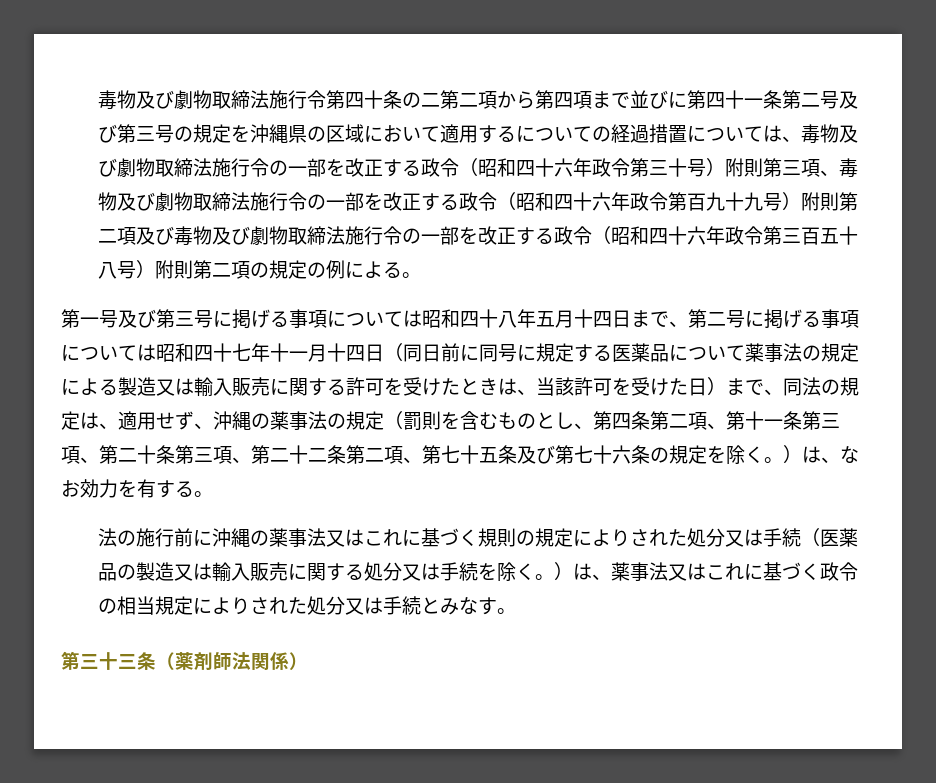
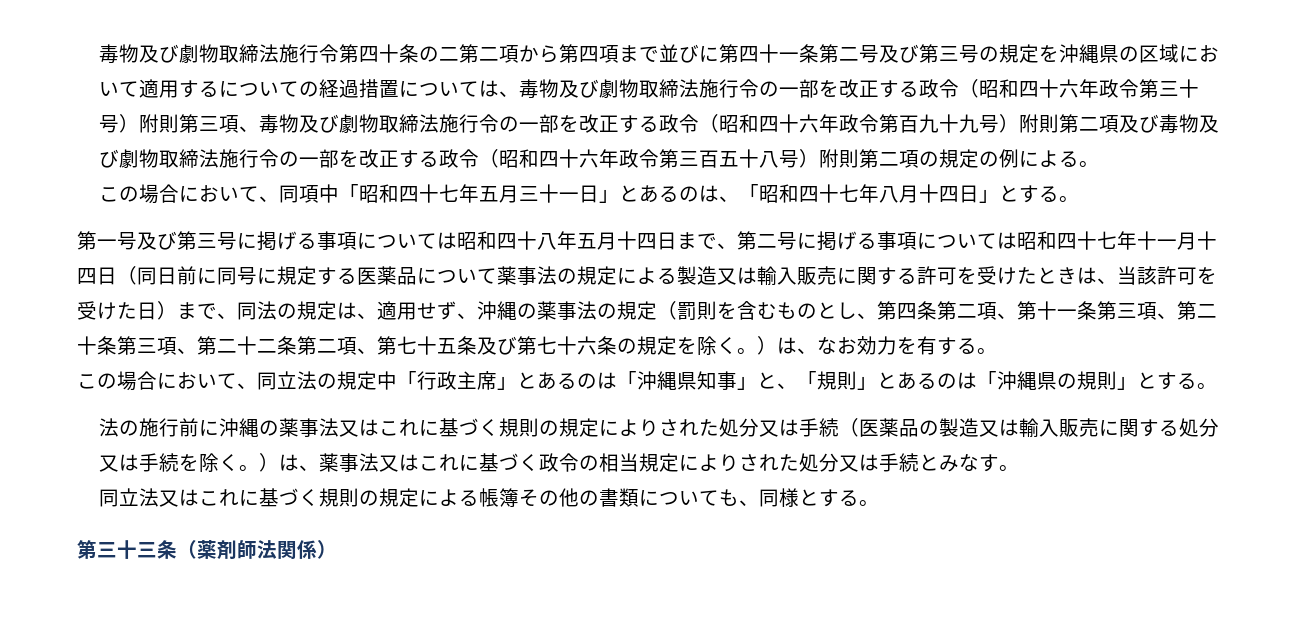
(421, 275) none -> [98,184,1079,204] // この場合において、同項中「昭和四十七年五月三十一日」とあるのは、「昭和四十七年八月十四日」とする。
(213, 494) none -> [77,371,1217,391] // この場合において、同立法の規定中「行政主席」とあるのは「沖縄県知事」と、「規則」とあるのは「沖縄県の規則」とする。
(516, 611) none -> [98,488,879,507] // 同立法又はこれに基づく規則の規定による帳簿その他の書類についても、同様とする。

